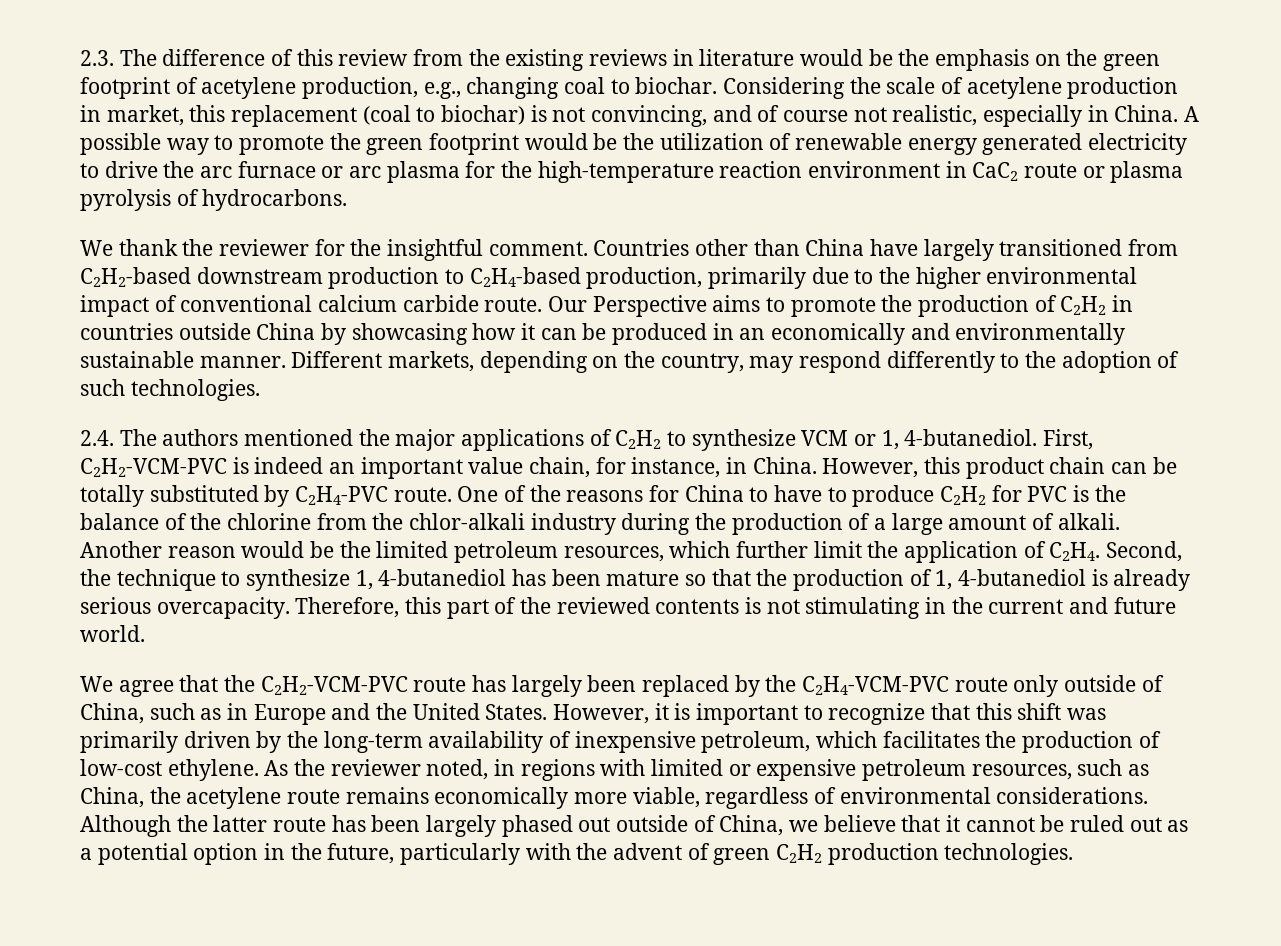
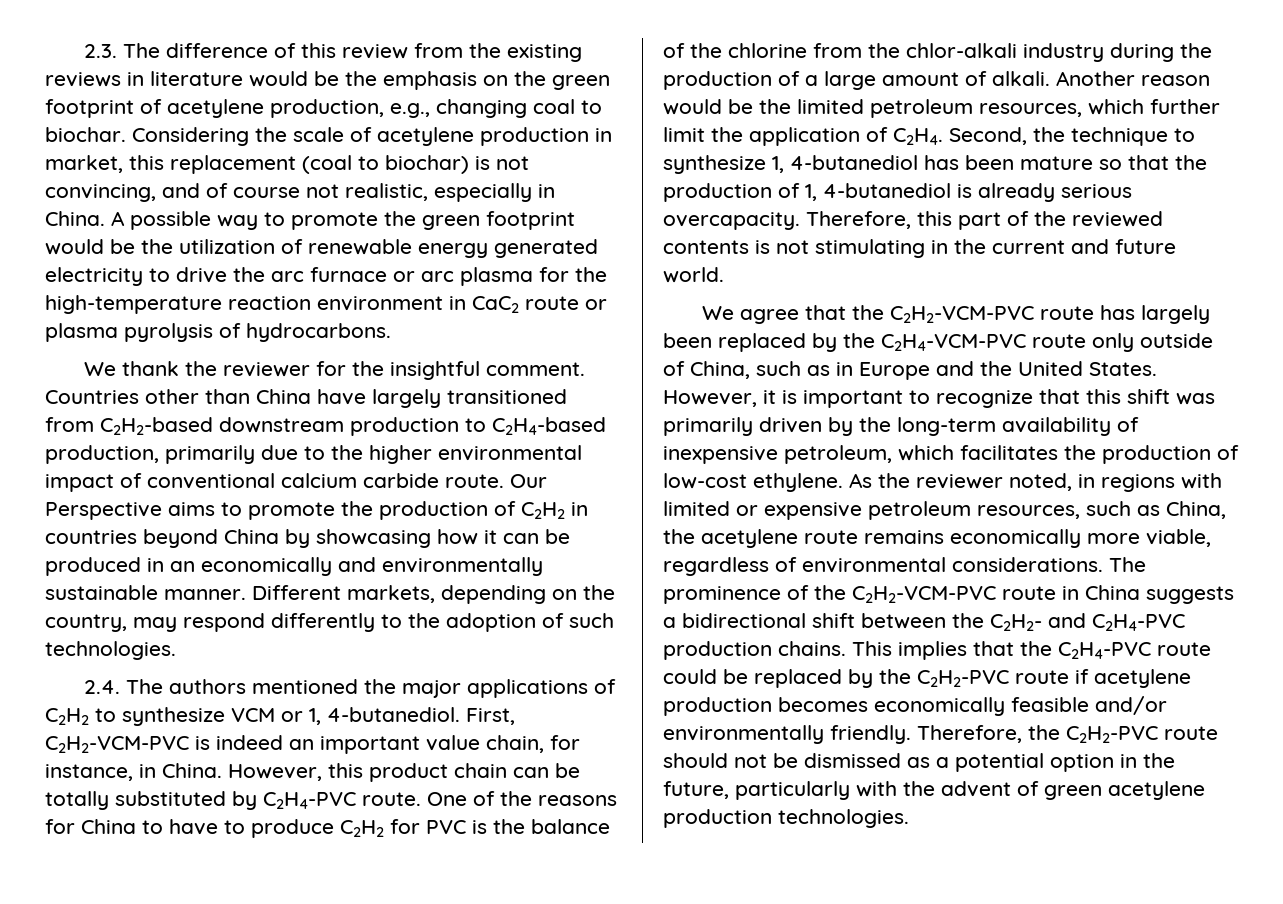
[178,323,251,340] outside -> [143,529,218,548] beyond
[80,815,1162,837] Although the latter route has been largely phased out outside of China, we believe that it cannot be ruled out -> [1109,557,1146,572] [663,585,1234,604] [663,613,1185,631] [663,641,1211,660] [663,669,1191,688] [663,696,1167,716] [663,725,1218,744] [663,753,901,768] The prominence of the C2H2-VCM-PVC route in China suggests a bidirectional shift between the C2H2- and C2H4-PVC production chains. This implies that the C2H4-PVC route could be replaced by the C2H2-PVC route if acetylene production becomes economically feasible and/or environmentally friendly. Therefore, the C2H2-PVC route should not be dismissed
[776,844,823,863] C2H2 -> [1108,781,1205,800] acetylene

